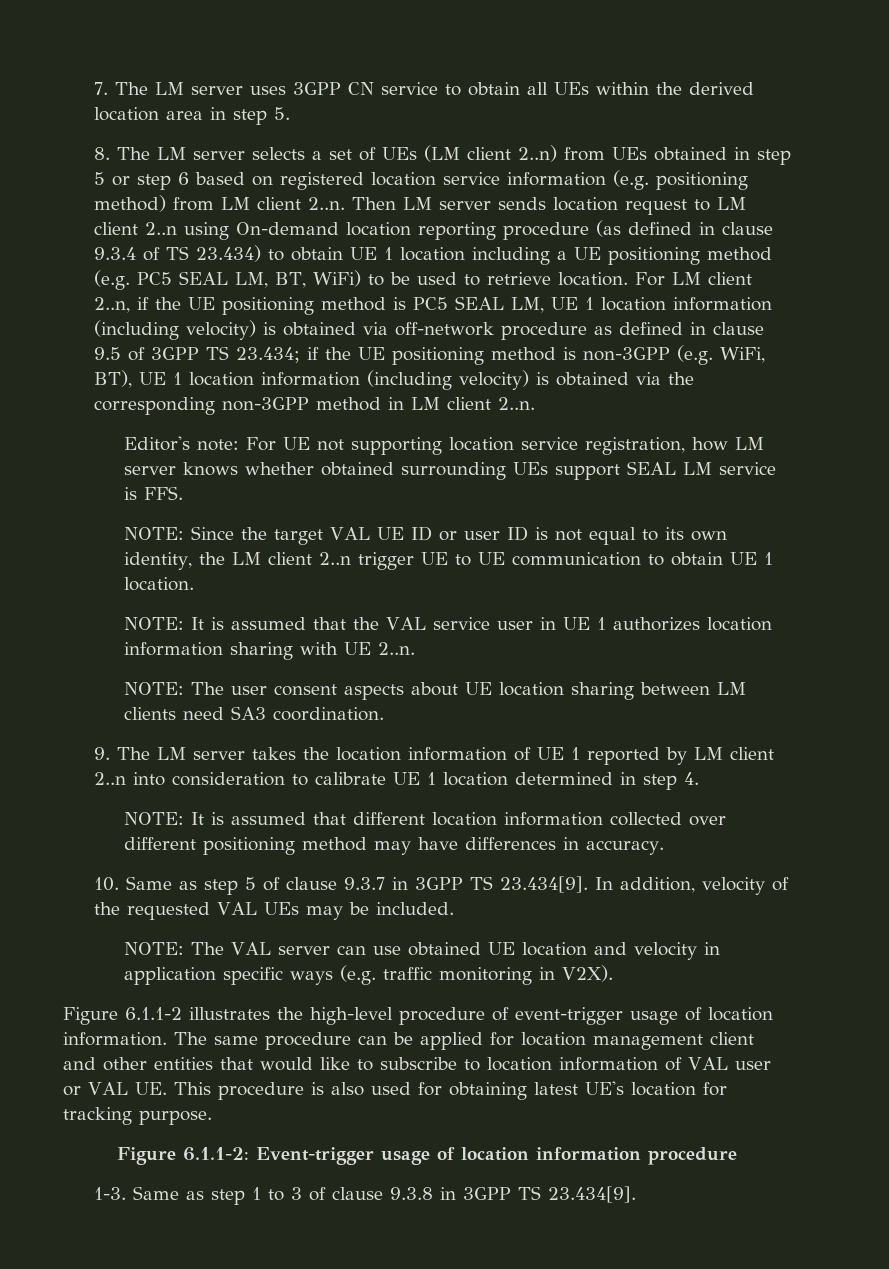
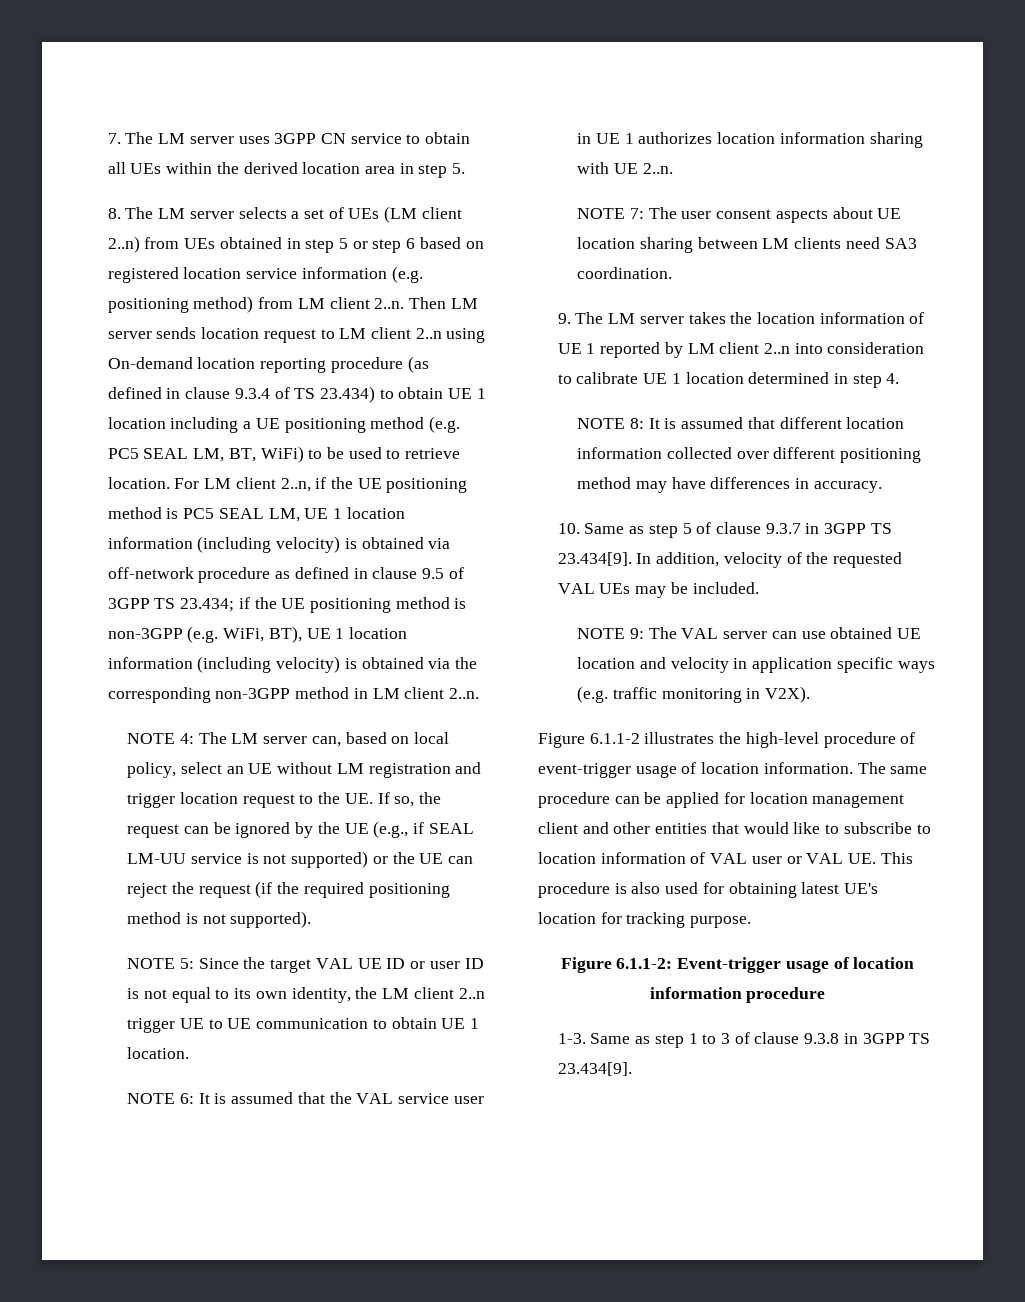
[124,436,765,455] [124,461,777,480] [124,486,184,500] [124,527,185,540] Editor's note: For UE not supporting location service registration, how LM server knows whether obtained surrounding UEs support SEAL LM service is FFS. // NOTE: -> [127,732,450,747] [127,762,482,778] [127,792,442,808] [127,821,474,838] [127,851,474,868] [127,881,450,898] [127,911,312,928] [127,958,194,969] NOTE 4: The LM server can, based on local policy, select an UE without LM registration and trigger location request to the UE. If so, the request can be ignored by the UE (e.g., if SEAL LM-UU service is not supported) or the UE can reject the request (if the required positioning method is not supported). // NOTE 5:
[124,617,185,630] NOTE: -> [127,1093,194,1104] NOTE 6:
[124,682,185,695] NOTE: -> [577,208,644,219] NOTE 7:
[124,812,185,825] NOTE: -> [577,418,644,429] NOTE 8:
[124,942,185,955] NOTE: -> [577,628,644,639] NOTE 9:

